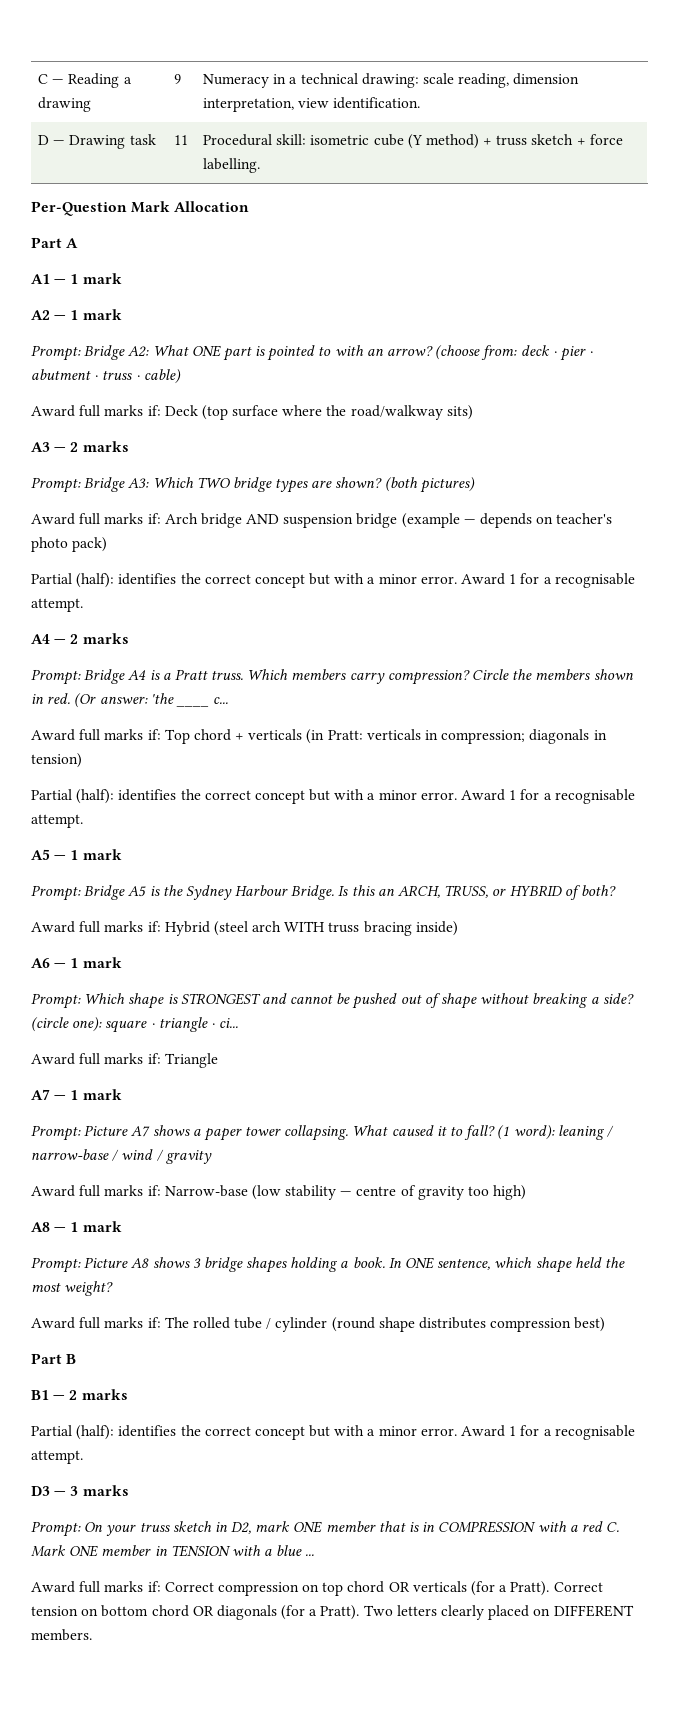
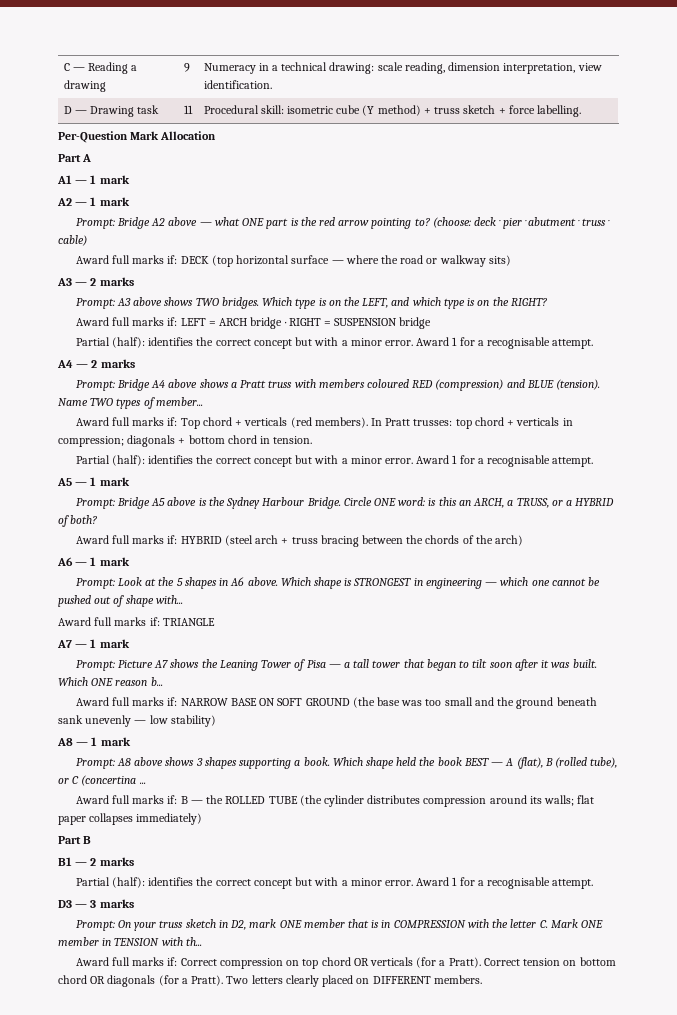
[128,345,518,361] A2: What ONE part is pointed to with an arrow? (choose from: -> [151,217,471,229] A2 above — what ONE part is the red arrow pointing to? (choose:
[164,405,443,420] Deck (top surface where the road/walkway -> [180,255,486,267] DECK (top horizontal surface — where the road or walkway
[84,477,475,493] [31,513,613,528] [31,537,108,552] Bridge A3: Which TWO bridge types are shown? (both pictures) // Award full marks if: Arch bridge AND suspension bridge (example — depends on teacher's photo pack) -> [116,297,547,309] [75,317,432,329] A3 above shows TWO bridges. Which type is on the LEFT, and which type is on the RIGHT? // Award full marks if: LEFT = ARCH bridge · RIGHT = SUSPENSION bridge
[149,669,634,685] [31,693,174,708] [175,704,209,707] [213,697,229,704] is a Pratt truss. Which members carry compression? Circle the members shown in red. (Or answer: 'the ____ c... -> [168,379,601,391] [58,397,203,409] above shows a Pratt truss with members coloured RED (compression) and BLUE (tension). Name TWO types of member...
[306,729,607,744] [31,753,82,768] (in Pratt: verticals in compression; diagonals in tension) -> [290,417,573,429] [58,435,313,447] (red members). In Pratt trusses: top chord + verticals in compression; diagonals + bottom chord in tension.
(147, 891) none -> [167,497,197,506] above
[338,886,349,896] Is -> [343,497,437,506] Circle ONE word: is
(441, 891) none -> [507,500,514,506] a
(507, 892) none -> [566,500,573,506] a
[164,921,210,936] Hybrid -> [180,536,222,544] HYBRID
[284,921,326,932] WITH -> [281,538,289,544] +
[415,921,458,936] inside) -> [361,535,524,546] between the chords of the arch)
[84,993,287,1009] Which shape is STRONGEST and -> [117,577,550,589] Look at the 5 shapes in A6 above. Which shape is STRONGEST in engineering — which one
[480,993,634,1008] [31,1017,239,1033] [31,1053,218,1068] without breaking a side? (circle one): square · triangle · ci... // Award full marks if: Triangle -> [155,595,183,604] [58,617,215,626] with... // Award full marks if: TRIANGLE
[192,1125,614,1141] [31,1149,212,1164] [31,1185,527,1200] a paper tower collapsing. What caused it to fall? (1 word): leaning / narrow-base / wind / gravity // Award full marks if: Narrow-base (low stability — centre of gravity too high) -> [201,659,597,671] [58,677,163,686] [75,697,597,709] [58,715,216,727] the Leaning Tower of Pisa — a tall tower that began to tilt soon after it was built. Which ONE reason b... // Award full marks if: NARROW BASE ON SOFT GROUND (the base was too small and the ground beneath sank unevenly — low stability)
[84,1257,625,1273] [31,1281,114,1296] [31,1317,606,1332] Picture A8 shows 3 bridge shapes holding a book. In ONE sentence, which shape held the most weight? // Award full marks if: The rolled tube / cylinder (round shape distributes compression best) -> [116,757,618,769] [58,775,146,786] [75,795,595,807] [58,813,203,825] A8 above shows 3 shapes supporting a book. Which shape held the book BEST — A (flat), B (rolled tube), or C (concertina ... // Award full marks if: B — the ROLLED TUBE (the cylinder distributes compression around its walls; flat paper collapses immediately)
[569,1521,603,1532] a red -> [492,919,537,928] the letter
[264,1545,315,1556] a blue ... -> [185,937,202,946] th...

